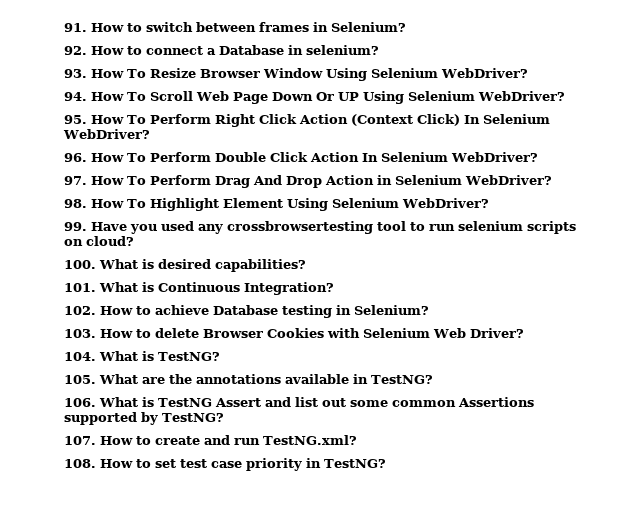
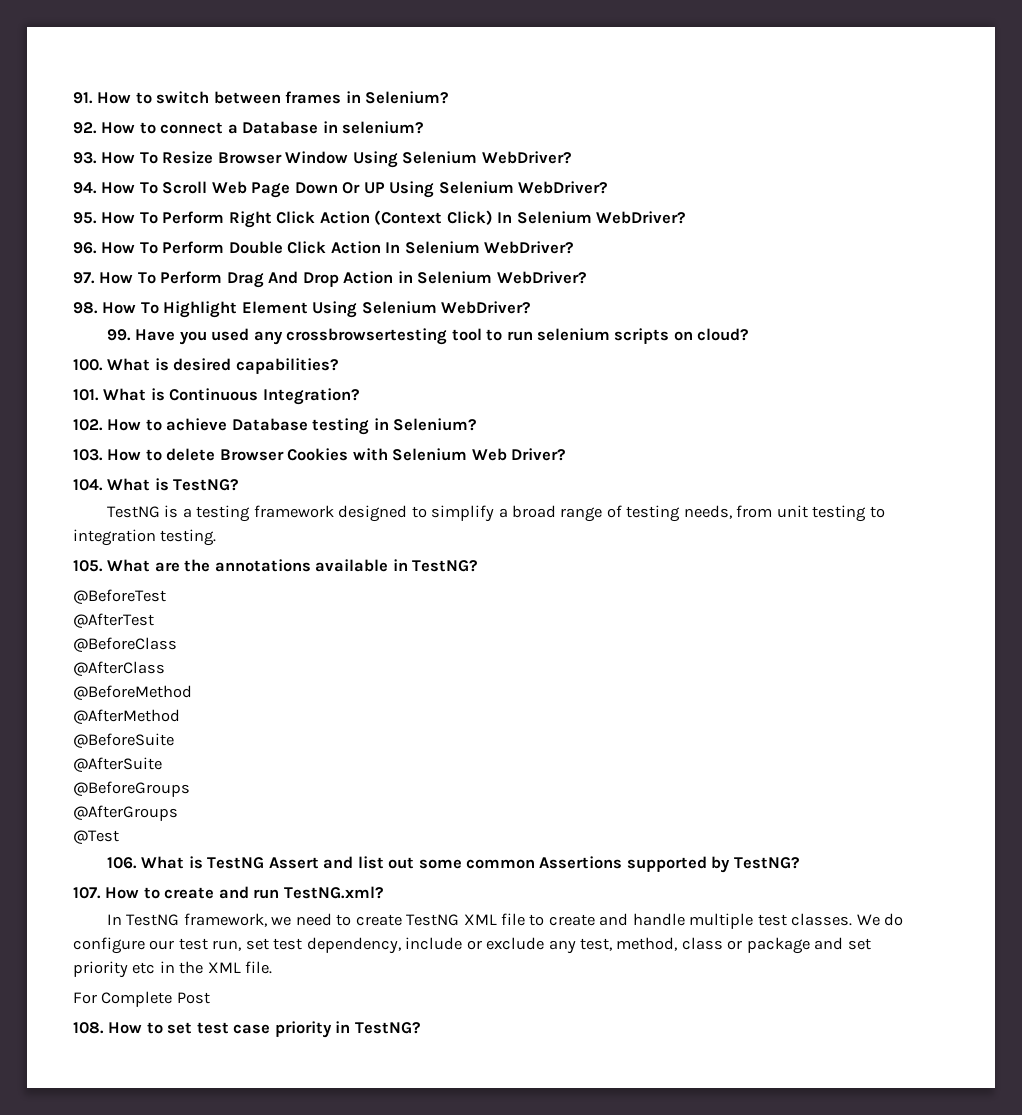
(220, 356) none -> [106,505,885,522] [73,529,217,546] // TestNG is a testing framework designed to simplify a broad range of testing needs, from unit testing to integration testing.
(433, 379) none -> [73,589,166,604] [73,613,154,628] [73,637,177,652] [73,661,165,676] [73,685,192,700] [73,709,180,724] [73,733,174,748] [73,757,162,772] [73,781,190,797] [73,805,178,821] [73,830,119,844] // @BeforeTest // @AfterTest // @BeforeClass // @AfterClass // @BeforeMethod // @AfterMethod // @BeforeSuite // @AfterSuite // @BeforeGroups // @AfterGroups // @Test
(357, 440) none -> [106,913,904,929] [73,937,871,954] [73,961,273,978] [73,991,210,1007] // In TestNG framework, we need to create TestNG XML file to create and handle multiple test classes. We do configure our test run, set test dependency, include or exclude any test, method, class or package and set priority etc in the XML file. // For Complete Post

